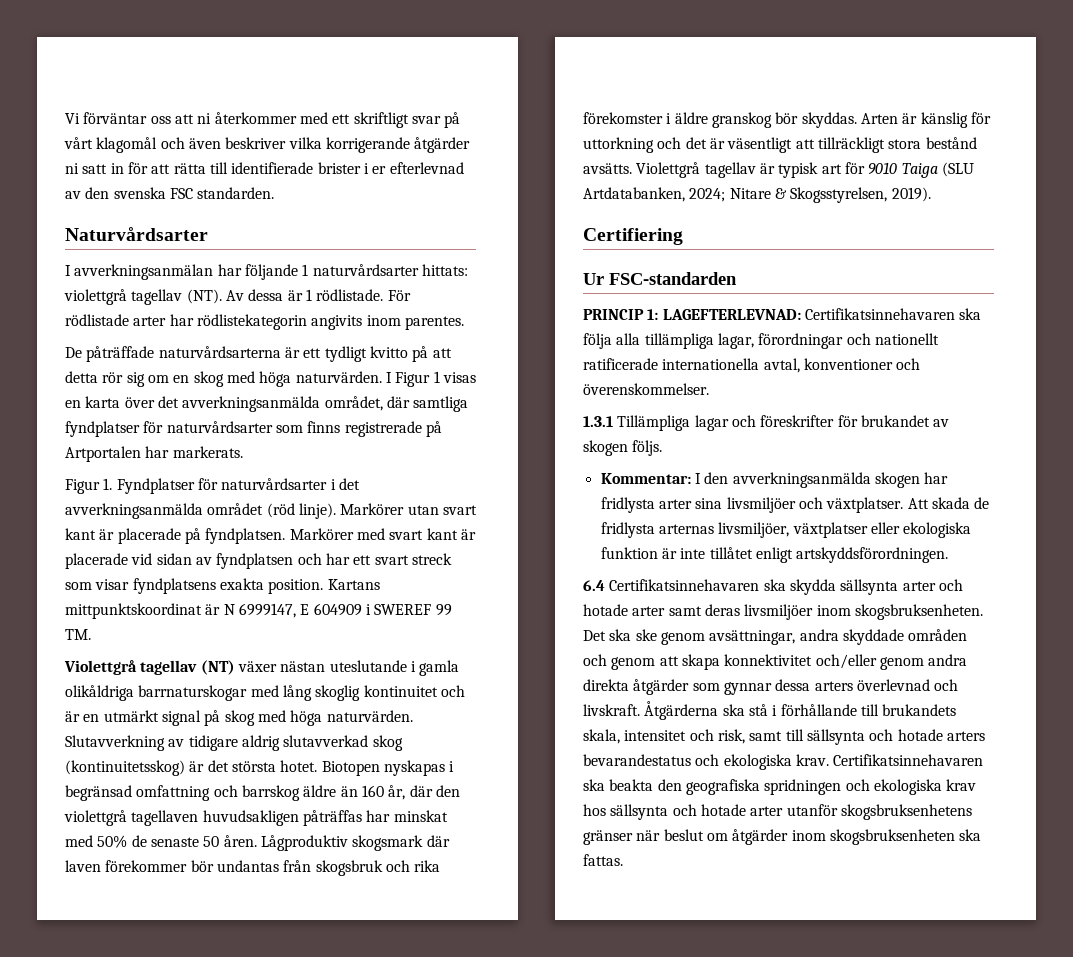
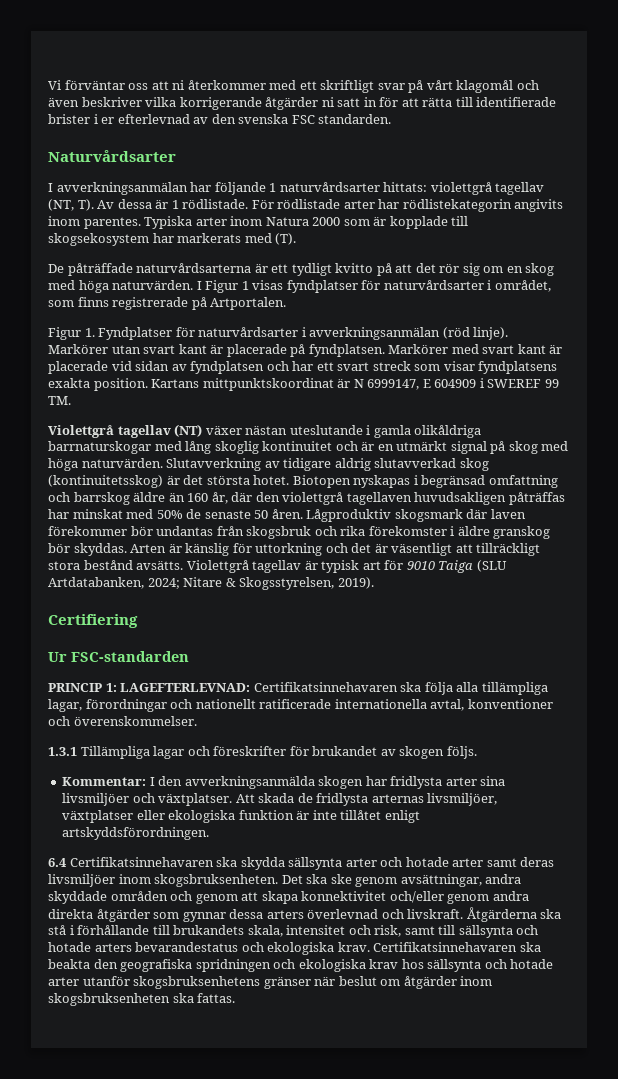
[186,289,222,304] (NT). -> [48,199,94,211] (NT, T).
(464, 323) none -> [144,216,469,229] [48,233,297,246] Typiska arter inom Natura 2000 som är kopplade till skogsekosystem har markerats med (T).
[65,371,98,383] detta -> [415,263,436,273] det
[65,396,469,412] en karta över det avverkningsanmälda området, där samtliga -> (284, 285) none
(273, 427) none -> [487,280,551,292] i området,
[65,446,243,462] Artportalen har markerats. -> [210,297,287,310] Artportalen.
[338,478,360,490] [65,503,264,519] det avverkningsanmälda området -> [309,327,441,340] avverkningsanmälan

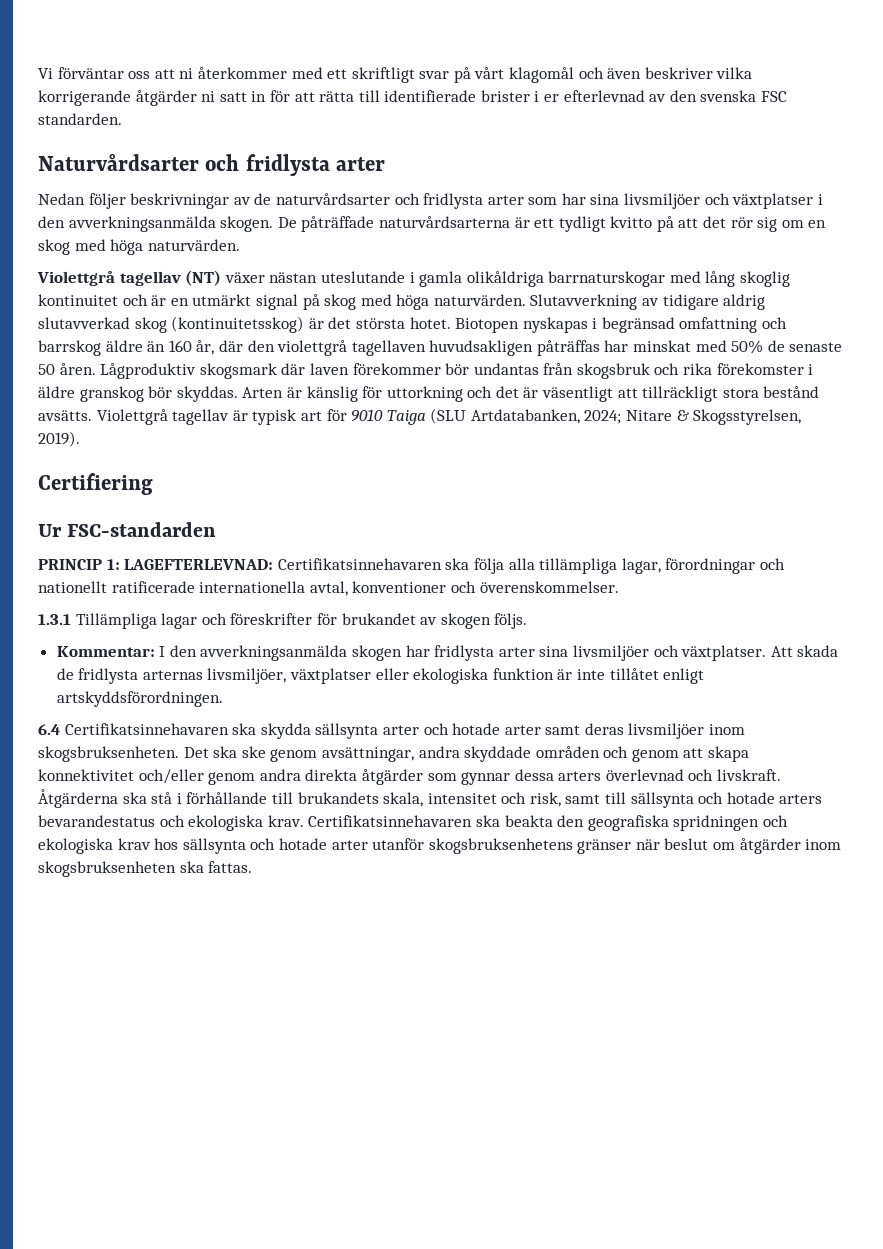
[48,182,545,195] [48,199,564,212] [48,216,469,229] [48,233,297,246] // I avverkningsanmälan har följande 1 naturvårdsarter hittats: violettgrå tagellav (NT, T). Av dessa är 1 rödlistade. För rödlistade arter har rödlistekategorin angivits inom parentes. Typiska arter inom Natura 2000 som är kopplade till skogsekosystem har markerats med (T). // -> [205,154,386,176] [38,193,823,209] [38,216,274,232] och fridlysta arter // Nedan följer beskrivningar av de naturvårdsarter och fridlysta arter som har sina livsmiljöer och växtplatser i den avverkningsanmälda skogen.
[196,280,551,293] [48,297,287,310] [48,327,509,340] [48,344,563,357] [48,361,558,374] [48,378,559,391] [48,396,71,405] I Figur 1 visas fyndplatser för naturvårdsarter i området, som finns registrerade på Artportalen. // Figur 1. Fyndplatser för naturvårdsarter i avverkningsanmälan (röd linje). Markörer utan svart kant är placerade på fyndplatsen. Markörer med svart kant är placerade vid sidan av fyndplatsen och har ett svart streck som visar fyndplatsens exakta position. Kartans mittpunktskoordinat är N 6999147, E 604909 i SWEREF 99 TM. -> (240, 245) none

